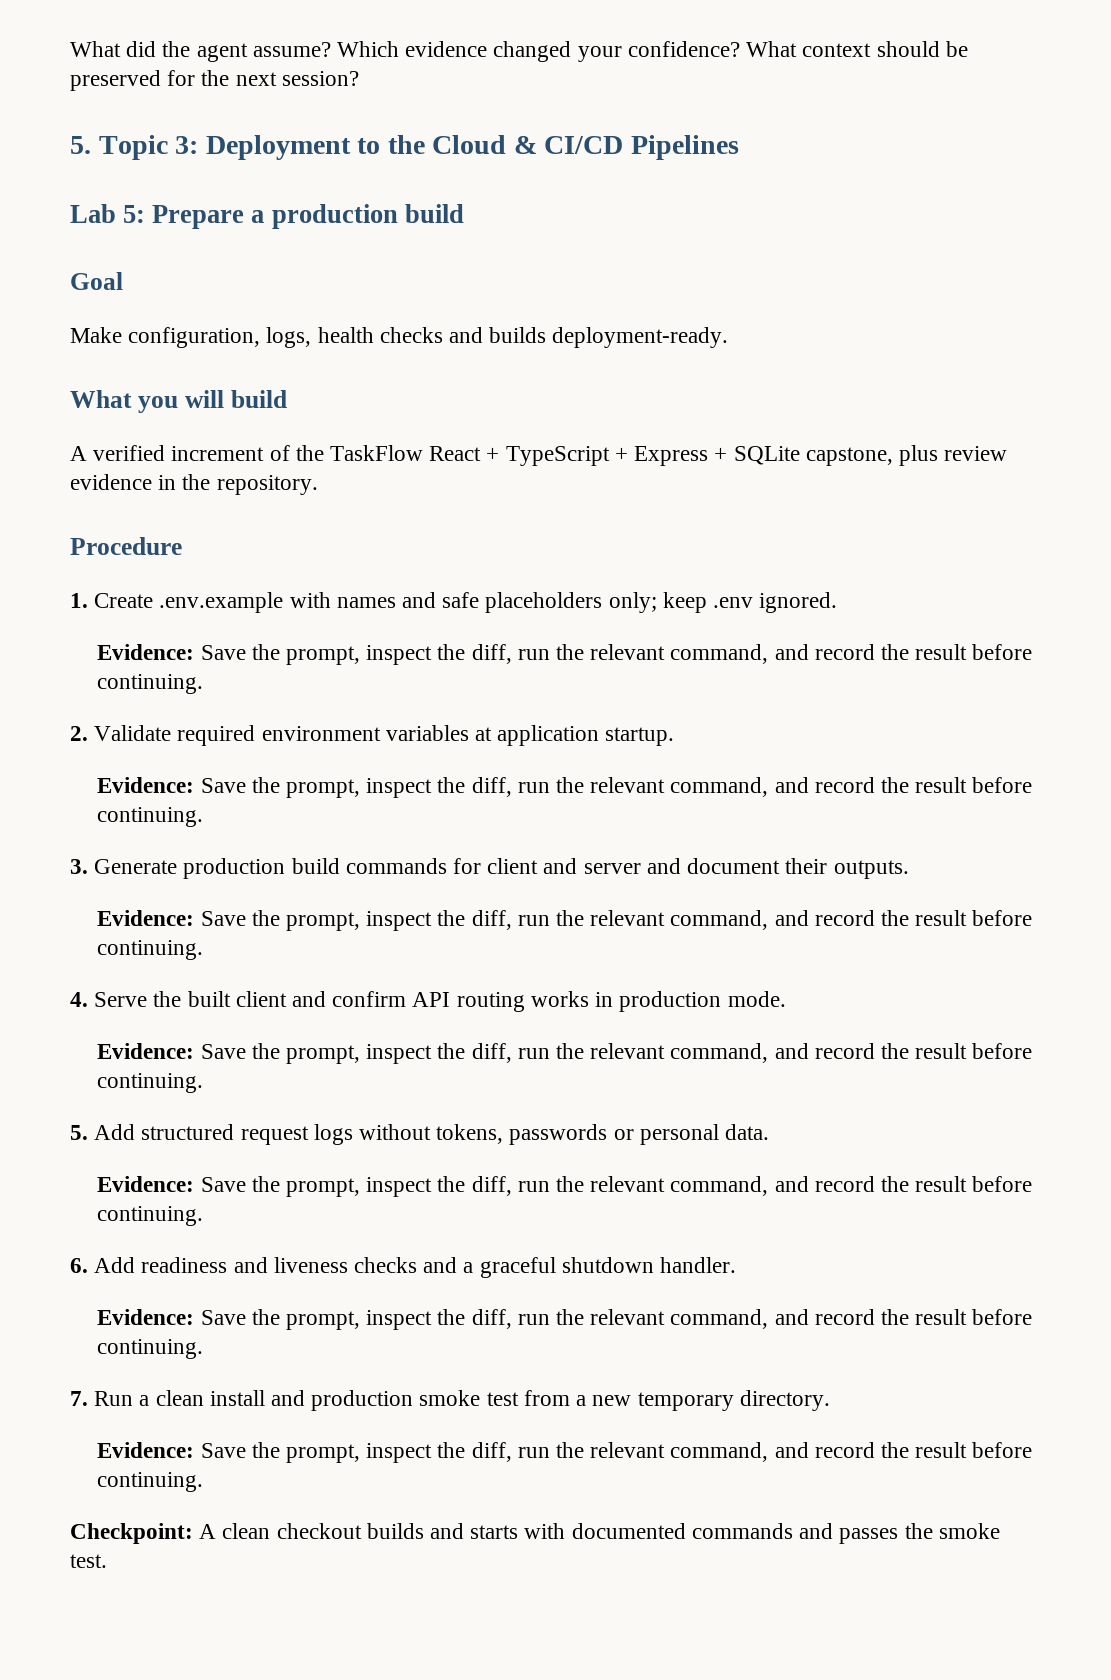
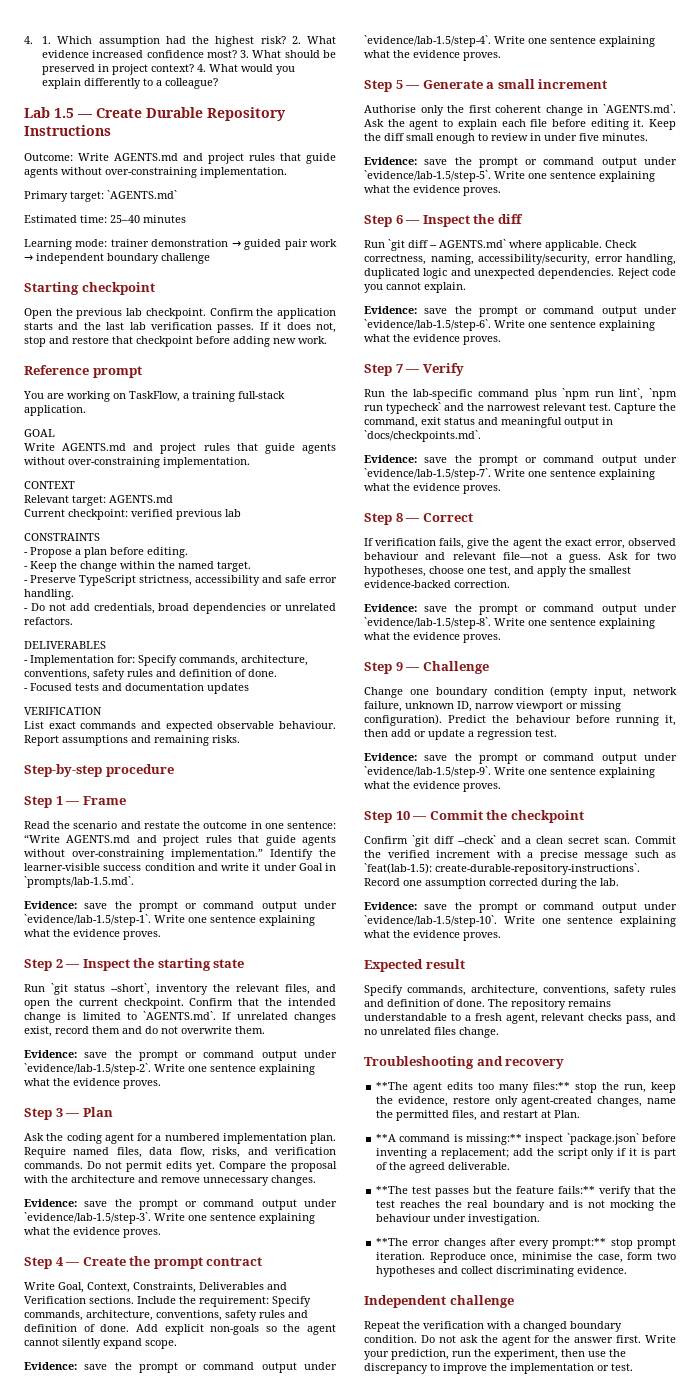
[70,41,968,62] [70,70,359,91] [70,135,740,160] [70,204,464,229] [70,272,123,290] [70,327,729,348] [70,390,287,413] [70,445,1008,466] [70,474,318,495] [70,537,182,555] [70,592,838,613] [97,644,1033,665] [97,674,204,694] [70,725,675,746] [97,777,1033,798] [97,807,204,827] [70,858,909,879] [97,910,1033,931] [97,940,204,960] [70,991,786,1012] [97,1043,1033,1064] [97,1073,204,1093] [70,1124,770,1145] [97,1176,1033,1197] [97,1206,204,1226] [70,1257,737,1278] [97,1309,1033,1330] [97,1339,204,1359] [70,1390,830,1411] [97,1442,1033,1463] [97,1472,204,1492] [70,1523,1000,1544] What did the agent assume? Which evidence changed your confidence? What context should be preserved for the next session? // 5. Topic 3: Deployment to the Cloud & CI/CD Pipelines // Lab 5: Prepare a production build // Goal // Make configuration, logs, health checks and builds deployment-ready. // What you will build // A verified increment of the TaskFlow React + TypeScript + Express + SQLite capstone, plus review evidence in the repository. // Procedure // 1. Create .env.example with names and safe placeholders only; keep .env ignored. // Evidence: Save the prompt, inspect the diff, run the relevant command, and record the result before continuing. // 2. Validate required environment variables at application startup. // Evidence: Save the prompt, inspect the diff, run the relevant command, and record the result before continuing. // 3. Generate production build commands for client and server and document their outputs. // Evidence: Save the prompt, inspect the diff, run the relevant command, and record the result before continuing. // 4. Serve the built client and confirm API routing works in production mode. // Evidence: Save the prompt, inspect the diff, run the relevant command, and record the result before continuing. // 5. Add structured request logs without tokens, passwords or personal data. // Evidence: Save the prompt, inspect the diff, run the relevant command, and record the result before continuing. // 6. Add readiness and liveness checks and a graceful shutdown handler. // Evidence: Save the prompt, inspect the diff, run the relevant command, and record the result before continuing. // 7. Run a clean install and production smoke test from a new temporary directory. // Evidence: Save the prompt, inspect the diff, run the relevant command, and record the result before continuing. // Checkpoint: A clean checkout builds and starts with documented commands and passes the smoke -> [24,36,336,47] [42,50,336,58] [42,64,296,75] [42,78,219,89] [24,107,286,121] [24,125,111,136] [24,153,336,164] [24,167,287,178] [24,190,177,202] [24,215,186,223] [24,239,337,250] [24,253,210,264] [24,282,155,295] [24,308,336,319] [24,322,336,333] [24,336,327,347] [24,365,142,378] [23,391,285,402] [24,405,86,416] [24,429,55,437] [24,443,336,454] [24,457,250,468] [24,481,75,489] [24,495,173,506] [24,509,241,520] [24,533,100,541] [24,547,188,558] [24,561,251,572] [24,575,337,586] [24,589,74,600] [24,603,336,614] [24,617,73,625] [24,641,106,649] [24,655,308,666] [24,669,277,680] [24,683,249,694] [24,707,102,715] [24,721,336,732] [24,735,240,746] [24,764,174,777] [24,796,126,808] [24,821,337,829] [24,834,336,846] [24,849,336,860] [24,863,336,871] [24,876,134,888] [24,901,337,912] [24,914,315,926] [24,929,161,940] [24,958,245,971] [24,983,336,995] [24,998,336,1009] [24,1011,336,1023] [24,1026,265,1037] [24,1050,337,1061] [24,1063,315,1075] [24,1078,161,1089] [24,1107,113,1120] [24,1133,336,1144] [24,1147,336,1158] [24,1161,337,1172] [24,1175,316,1186] [24,1199,337,1210] [24,1212,315,1224] [24,1227,161,1238] [24,1256,263,1269] [24,1282,287,1293] [24,1296,311,1307] [24,1310,308,1321] [24,1324,336,1335] [24,1338,177,1349] [24,1362,337,1373] [364,35,655,47] [364,50,501,61] [364,79,608,92] [364,104,676,116] [364,119,676,130] [364,133,648,144] [364,157,677,168] [364,170,655,182] [364,185,501,196] [364,214,523,227] [364,239,637,251] [364,254,676,265] [364,268,676,279] [364,282,466,293] [364,306,677,317] [364,319,655,331] [364,334,501,345] [364,363,464,376] [364,388,677,400] [364,402,676,414] [364,417,613,428] [364,430,481,442] [364,455,677,466] [364,468,655,480] [364,483,501,494] [364,513,473,525] [364,538,676,549] [364,552,676,563] [364,566,631,577] [364,580,510,588] [364,604,677,615] [364,617,655,629] [364,632,501,643] [364,661,489,674] [364,686,677,698] [364,701,621,712] [364,714,676,726] [364,729,557,740] [364,753,677,764] [364,766,655,778] [364,781,501,792] [364,810,584,823] [364,835,676,847] [364,850,676,861] [364,863,640,875] [364,878,619,889] [364,902,677,913] [364,915,676,927] [364,930,501,941] [364,959,465,972] [364,985,676,996] [364,999,611,1010] [364,1013,676,1024] [364,1027,499,1038] [364,1056,565,1069] [376,1082,676,1093] [376,1096,676,1107] [376,1110,581,1121] [376,1133,676,1145] [376,1148,676,1159] [376,1162,511,1173] [376,1186,676,1197] [376,1200,676,1211] [376,1214,541,1225] [376,1238,676,1249] [376,1252,676,1263] [376,1266,628,1277] [364,1295,514,1308] [364,1321,622,1332] [364,1335,676,1346] [364,1349,626,1360] [364,1363,609,1374] 4. 1. Which assumption had the highest risk? 2. What evidence increased confidence most? 3. What should be preserved in project context? 4. What would you explain differently to a colleague? // Lab 1.5 — Create Durable Repository Instructions // Outcome: Write AGENTS.md and project rules that guide agents without over-constraining implementation. // Primary target: `AGENTS.md` // Estimated time: 25–40 minutes // Learning mode: trainer demonstration → guided pair work → independent boundary challenge // Starting checkpoint // Open the previous lab checkpoint. Confirm the application starts and the last lab verification passes. If it does not, stop and restore that checkpoint before adding new work. // Reference prompt // You are working on TaskFlow, a training full-stack application. // GOAL // Write AGENTS.md and project rules that guide agents without over-constraining implementation. // CONTEXT // Relevant target: AGENTS.md // Current checkpoint: verified previous lab // CONSTRAINTS // - Propose a plan before editing. // - Keep the change within the named target. // - Preserve TypeScript strictness, accessibility and safe error handling. // - Do not add credentials, broad dependencies or unrelated refactors. // DELIVERABLES // - Implementation for: Specify commands, architecture, conventions, safety rules and definition of done. // - Focused tests and documentation updates // VERIFICATION // List exact commands and expected observable behaviour. Report assumptions and remaining risks. // Step-by-step procedure // Step 1 — Frame // Read the scenario and restate the outcome in one sentence: “Write AGENTS.md and project rules that guide agents without over-constraining implementation.” Identify the learner-visible success condition and write it under Goal in `prompts/lab-1.5.md`. // Evidence: save the prompt or command output under `evidence/lab-1.5/step-1`. Write one sentence explaining what the evidence proves. // Step 2 — Inspect the starting state // Run `git status --short`, inventory the relevant files, and open the current checkpoint. Confirm that the intended change is limited to `AGENTS.md`. If unrelated changes exist, record them and do not overwrite them. // Evidence: save the prompt or command output under `evidence/lab-1.5/step-2`. Write one sentence explaining what the evidence proves. // Step 3 — Plan // Ask the coding agent for a numbered implementation plan. Require named files, data flow, risks, and verification commands. Do not permit edits yet. Compare the proposal with the architecture and remove unnecessary changes. // Evidence: save the prompt or command output under `evidence/lab-1.5/step-3`. Write one sentence explaining what the evidence proves. // Step 4 — Create the prompt contract // Write Goal, Context, Constraints, Deliverables and Verification sections. Include the requirement: Specify commands, architecture, conventions, safety rules and definition of done. Add explicit non-goals so the agent cannot silently expand scope. // Evidence: save the prompt or command output under `evidence/lab-1.5/step-4`. Write one sentence explaining what the evidence proves. // Step 5 — Generate a small increment // Authorise only the first coherent change in `AGENTS.md`. Ask the agent to explain each file before editing it. Keep the diff small enough to review in under five minutes. // Evidence: save the prompt or command output under `evidence/lab-1.5/step-5`. Write one sentence explaining what the evidence proves. // Step 6 — Inspect the diff // Run `git diff -- AGENTS.md` where applicable. Check correctness, naming, accessibility/security, error handling, duplicated logic and unexpected dependencies. Reject code you cannot explain. // Evidence: save the prompt or command output under `evidence/lab-1.5/step-6`. Write one sentence explaining what the evidence proves. // Step 7 — Verify // Run the lab-specific command plus `npm run lint`, `npm run typecheck` and the narrowest relevant test. Capture the command, exit status and meaningful output in `docs/checkpoints.md`. // Evidence: save the prompt or command output under `evidence/lab-1.5/step-7`. Write one sentence explaining what the evidence proves. // Step 8 — Correct // If verification fails, give the agent the exact error, observed behaviour and relevant file—not a guess. Ask for two hypotheses, choose one test, and apply the smallest evidence-backed correction. // Evidence: save the prompt or command output under `evidence/lab-1.5/step-8`. Write one sentence explaining what the evidence proves. // Step 9 — Challenge // Change one boundary condition (empty input, network failure, unknown ID, narrow viewport or missing configuration). Predict the behaviour before running it, then add or update a regression test. // Evidence: save the prompt or command output under `evidence/lab-1.5/step-9`. Write one sentence explaining what the evidence proves. // Step 10 — Commit the checkpoint // Confirm `git diff --check` and a clean secret scan. Commit the verified increment with a precise message such as `feat(lab-1.5): create-durable-repository-instructions`. Record one assumption corrected during the lab. // Evidence: save the prompt or command output under `evidence/lab-1.5/step-10`. Write one sentence explaining what the evidence proves. // Expected result // Specify commands, architecture, conventions, safety rules and definition of done. The repository remains understandable to a fresh agent, relevant checks pass, and no unrelated files change. // Troubleshooting and recovery // **The agent edits too many files:** stop the run, keep the evidence, restore only agent-created changes, name the permitted files, and restart at Plan. // **A command is missing:** inspect `package.json` before inventing a replacement; add the script only if it is part of the agreed deliverable. // **The test passes but the feature fails:** verify that the test reaches the real boundary and is not mocking the behaviour under investigation. // **The error changes after every prompt:** stop prompt iteration. Reproduce once, minimise the case, form two hypotheses and collect discriminating evidence. // Independent challenge // Repeat the verification with a changed boundary condition. Do not ask the agent for the answer first. Write your prediction, run the experiment, then use the discrepancy to improve the implementation or

